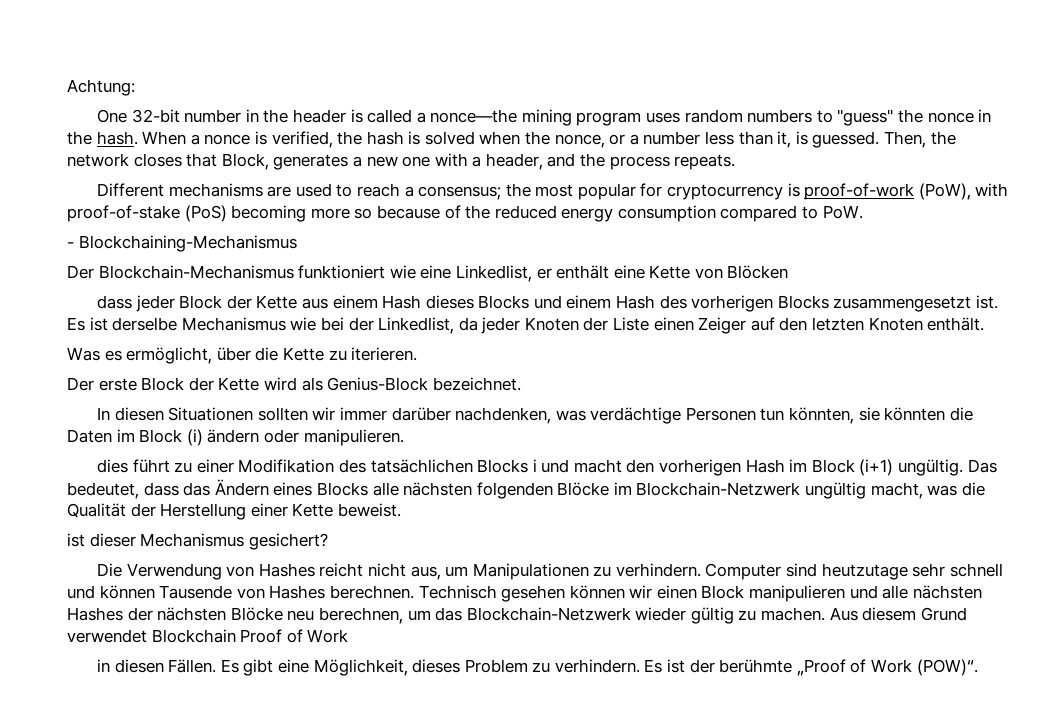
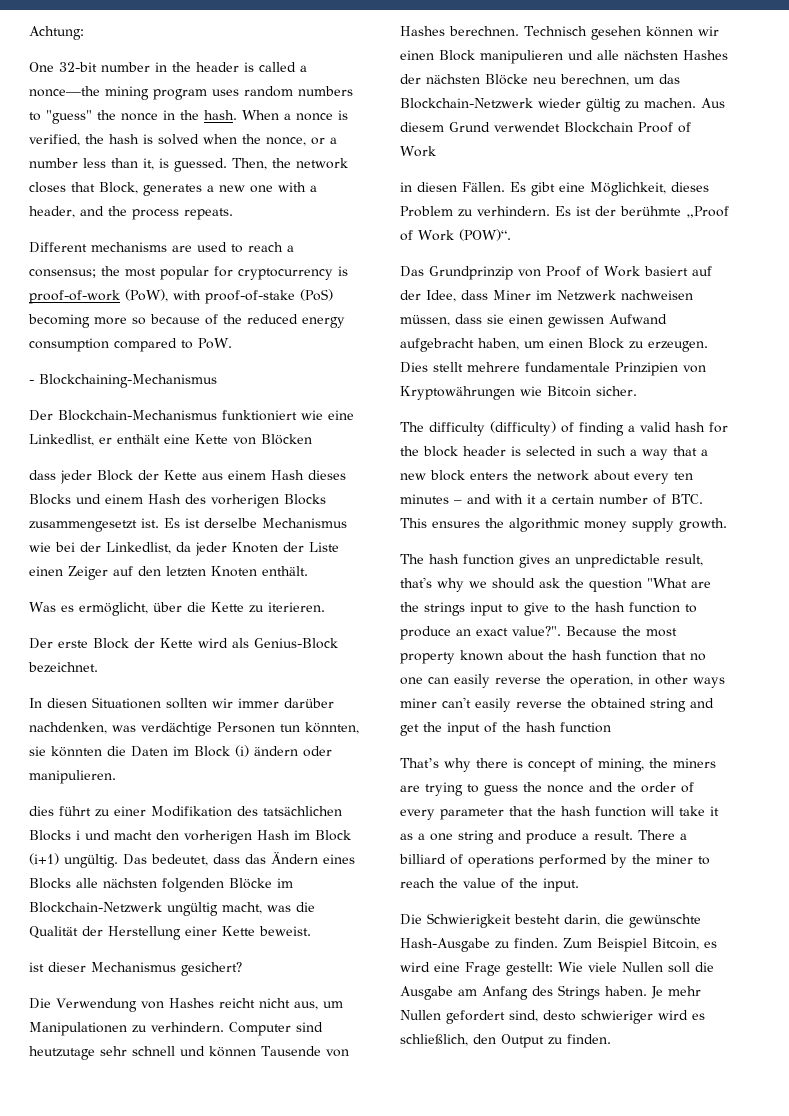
(978, 667) none -> [400,266,712,280] [400,290,693,302] [400,314,667,328] [400,338,708,352] [400,362,706,376] [400,386,637,400] [400,421,728,436] [400,446,708,460] [400,470,693,484] [400,494,703,505] [400,518,727,532] [400,554,703,568] [400,577,711,592] [400,602,697,616] [400,626,677,640] [400,650,706,664] [400,674,725,688] [400,697,714,712] [400,722,611,736] [400,758,716,772] [400,782,694,796] [400,806,719,820] [400,830,687,844] [399,854,710,868] [400,878,579,892] [400,913,701,928] [400,938,717,952] [400,962,714,976] [400,985,701,1000] [400,1010,705,1024] [400,1034,611,1048] // Das Grundprinzip von Proof of Work basiert auf der Idee, dass Miner im Netzwerk nachweisen müssen, dass sie einen gewissen Aufwand aufgebracht haben, um einen Block zu erzeugen. Dies stellt mehrere fundamentale Prinzipien von Kryptowährungen wie Bitcoin sicher. // The difficulty (difficulty) of finding a valid hash for the block header is selected in such a way that a new block enters the network about every ten minutes – and with it a certain number of BTC. This ensures the algorithmic money supply growth. // The hash function gives an unpredictable result, that's why we should ask the question "What are the strings input to give to the hash function to produce an exact value?". Because the most property known about the hash function that no one can easily reverse the operation, in other ways miner can't easily reverse the obtained string and get the input of the hash function // That’s why there is concept of mining, the miners are trying to guess the nonce and the order of every parameter that the hash function will take it as a one string and produce a result. There a billiard of operations performed by the miner to reach the value of the input. // Die Schwierigkeit besteht darin, die gewünschte Hash-Ausgabe zu finden. Zum Beispiel Bitcoin, es wird eine Frage gestellt: Wie viele Nullen soll die Ausgabe am Anfang des Strings haben. Je mehr Nullen gefordert sind, desto schwieriger wird es schließlich, den Output zu finden.

